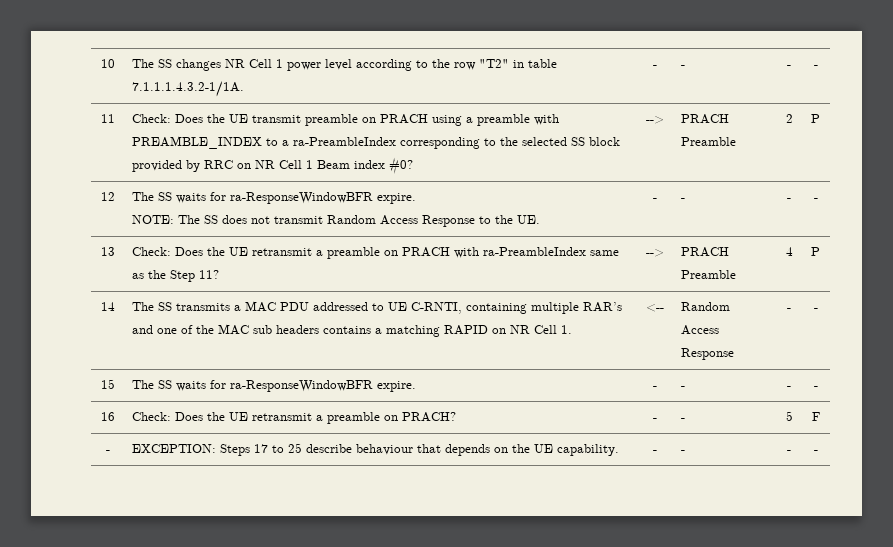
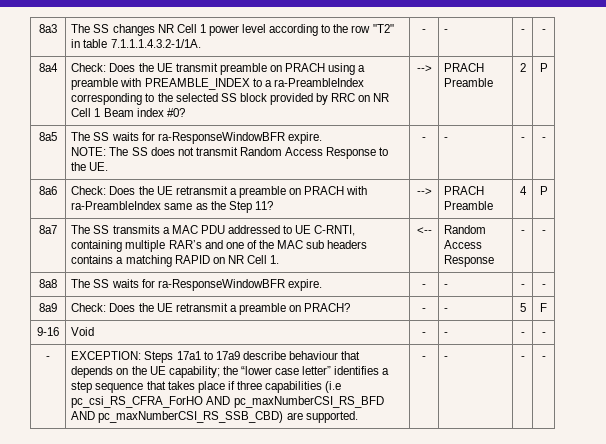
[100,59,115,68] 10 -> [39,24,57,33] 8a3
[100,114,115,123] 11 -> [39,63,58,72] 8a4
[100,192,115,201] 12 -> [39,132,57,141] 8a5
[100,247,115,256] 13 -> [39,186,57,195] 8a6
[100,302,115,311] 14 -> [39,225,57,234] 8a7
[100,379,115,389] 15 -> [39,279,57,288] 8a8
[100,412,115,421] 16 -> [39,303,57,312] 8a9
[105,450,110,453] [131,443,619,456] - | EXCEPTION: Steps 17 to 25 describe behaviour that depends on the UE capability. -> [37,327,59,336] [71,327,95,336] [422,332,426,336] [444,332,449,336] [520,332,525,336] [541,332,546,336] [46,356,50,360] [71,351,361,363] [71,366,390,378] [71,381,342,393] [71,396,384,408] [71,411,358,423] 9-16 | Void | - | - | - | - // - | EXCEPTION: Steps 17a1 to 17a9 describe behaviour that depends on the UE capability; the “lower case letter” identifies a step sequence that takes place if three capabilities (i.e pc_csi_RS_CFRA_ForHO AND pc_maxNumberCSI_RS_BFD AND pc_maxNumberCSI_RS_SSB_CBD) are supported.

